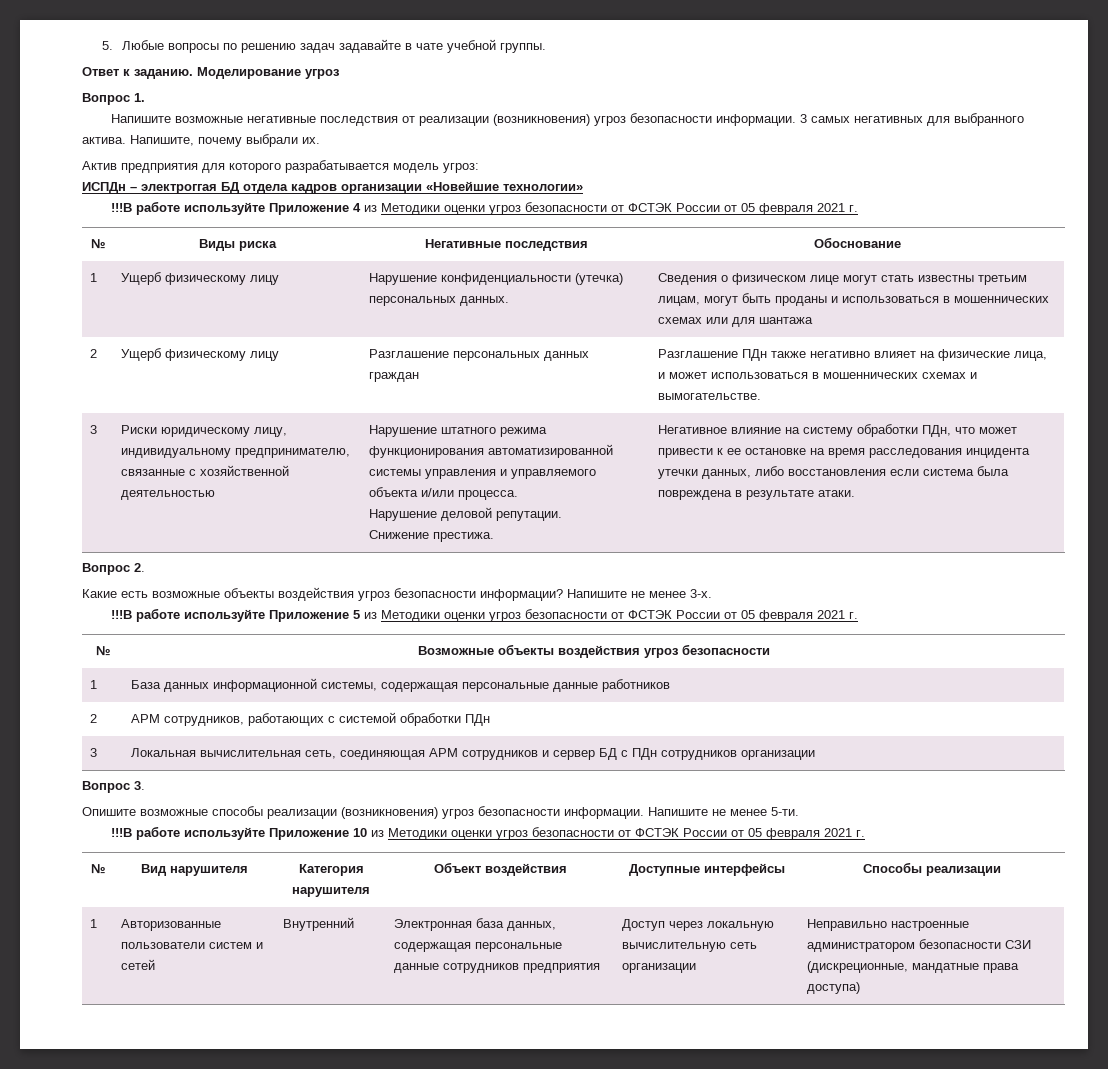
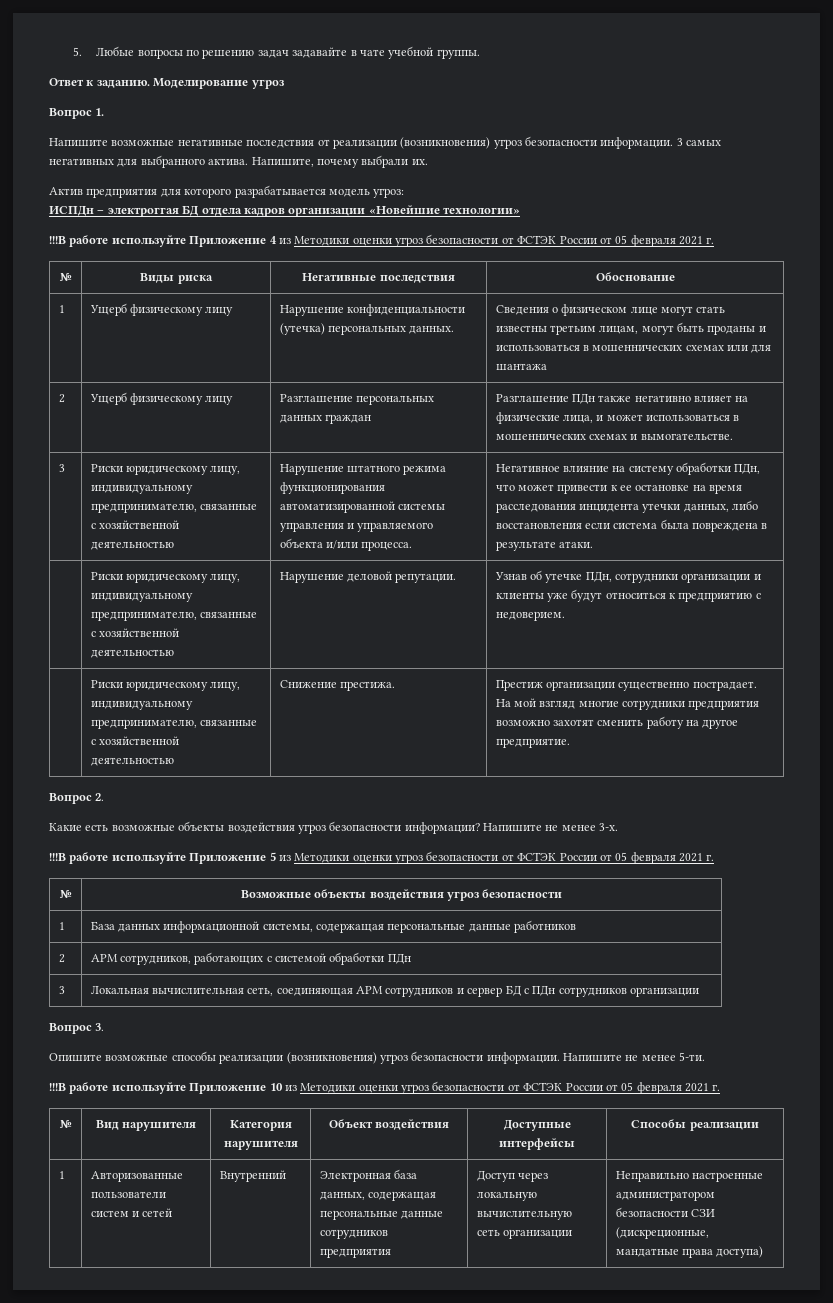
[369,507,563,521] [369,530,495,542] // Нарушение деловой репутации. // Снижение престижа. -> (413, 546) none
(856, 493) none -> [90,572,241,583] [90,593,193,602] [90,611,257,621] [90,628,179,637] [90,649,174,658] [279,571,457,583] [494,570,761,583] [495,589,761,602] [495,611,565,621] [90,680,241,691] [90,701,193,710] [90,719,257,729] [90,736,179,745] [90,757,174,766] [279,680,395,691] [495,680,757,691] [495,698,760,710] [495,716,739,729] [495,738,570,748] // | Риски юридическому лицу, индивидуальному предпринимателю, связанные с хозяйственной деятельностью | Нарушение деловой репутации. | Узнав об утечке ПДн, сотрудники организации и клиенты уже будут относиться к предприятию с недоверием. // | Риски юридическому лицу, индивидуальному предпринимателю, связанные с хозяйственной деятельностью | Снижение престижа. | Престиж организации существенно пострадает. На мой взгляд многие сотрудники предприятия возможно захотят сменить работу на другое предприятие.

